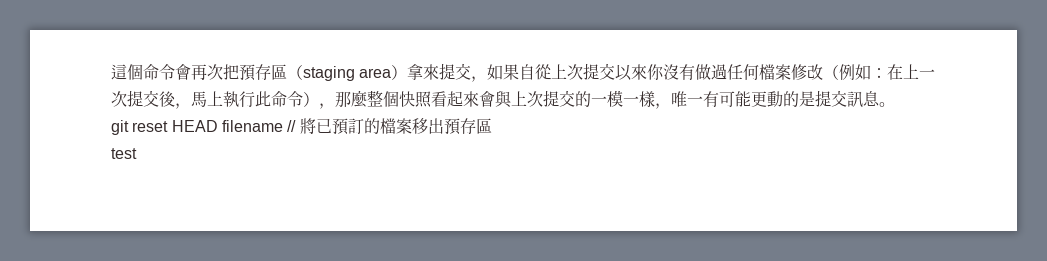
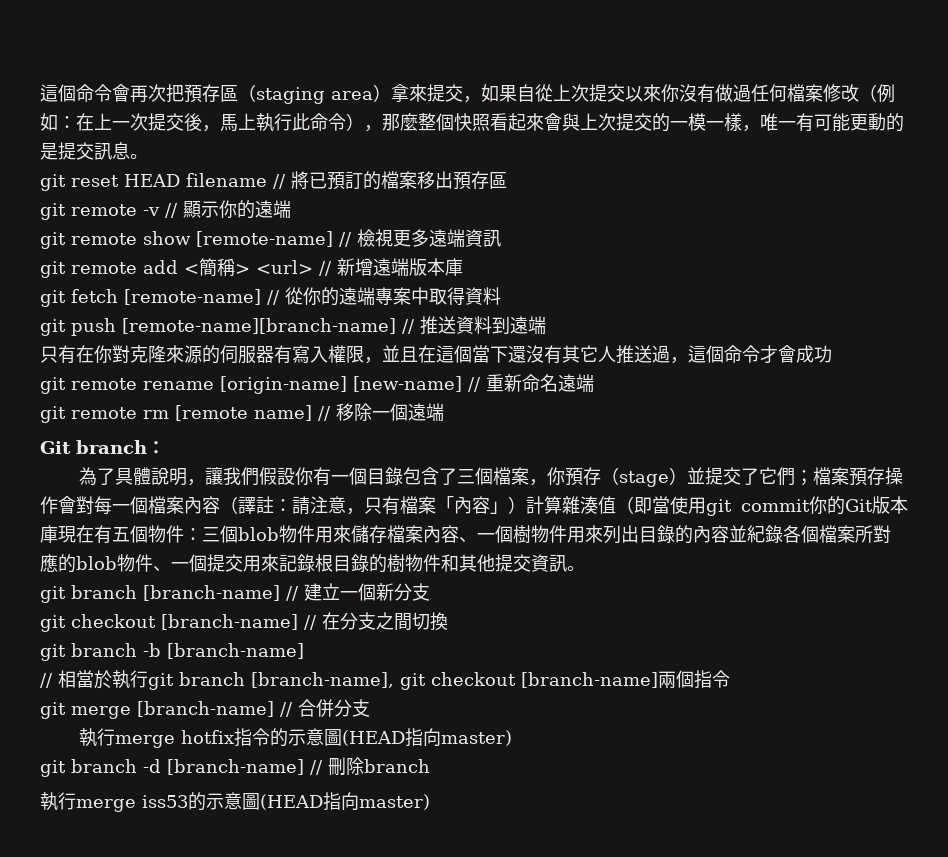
[111,148,137,159] test -> [40,200,291,220] [40,229,501,249] [40,258,463,278] [40,287,501,307] [40,316,546,336] [40,345,832,364] [40,374,594,394] [40,403,444,423] [40,440,165,454] [79,467,904,487] [40,496,908,516] [40,525,891,544] [40,554,585,573] [40,583,430,603] [40,612,448,632] [40,643,304,661] [40,670,730,690] [40,699,370,719] [79,728,513,748] [40,757,430,777] [40,792,430,812] git remote -v // 顯示你的遠端 // git remote show [remote-name] // 檢視更多遠端資訊 // git remote add <簡稱> <url> // 新增遠端版本庫 // git fetch [remote-name] // 從你的遠端專案中取得資料 // git push [remote-name][branch-name] // 推送資料到遠端 // 只有在你對克隆來源的伺服器有寫入權限，並且在這個當下還沒有其它人推送過，這個命令才會成功 // git remote rename [origin-name] [new-name] // 重新命名遠端 // git remote rm [remote name] // 移除一個遠端 // Git branch： // 為了具體說明，讓我們假設你有一個目錄包含了三個檔案，你預存（stage）並提交了它們；檔案預存操作會對每一個檔案內容（譯註：請注意，只有檔案「內容」）計算雜湊值（即當使用git commit你的Git版本庫現在有五個物件：三個blob物件用來儲存檔案內容、一個樹物件用來列出目錄的內容並紀錄各個檔案所對應的blob物件、一個提交用來記錄根目錄的樹物件和其他提交資訊。 // git branch [branch-name] // 建立一個新分支 // git checkout [branch-name] // 在分支之間切換 // git branch -b [branch-name] // // 相當於執行git branch [branch-name], git checkout [branch-name]兩個指令 // git merge [branch-name] // 合併分支 // 執行merge hotfix指令的示意圖(HEAD指向master) // git branch -d [branch-name] // 刪除branch // 執行merge iss53的示意圖(HEAD指向master)

